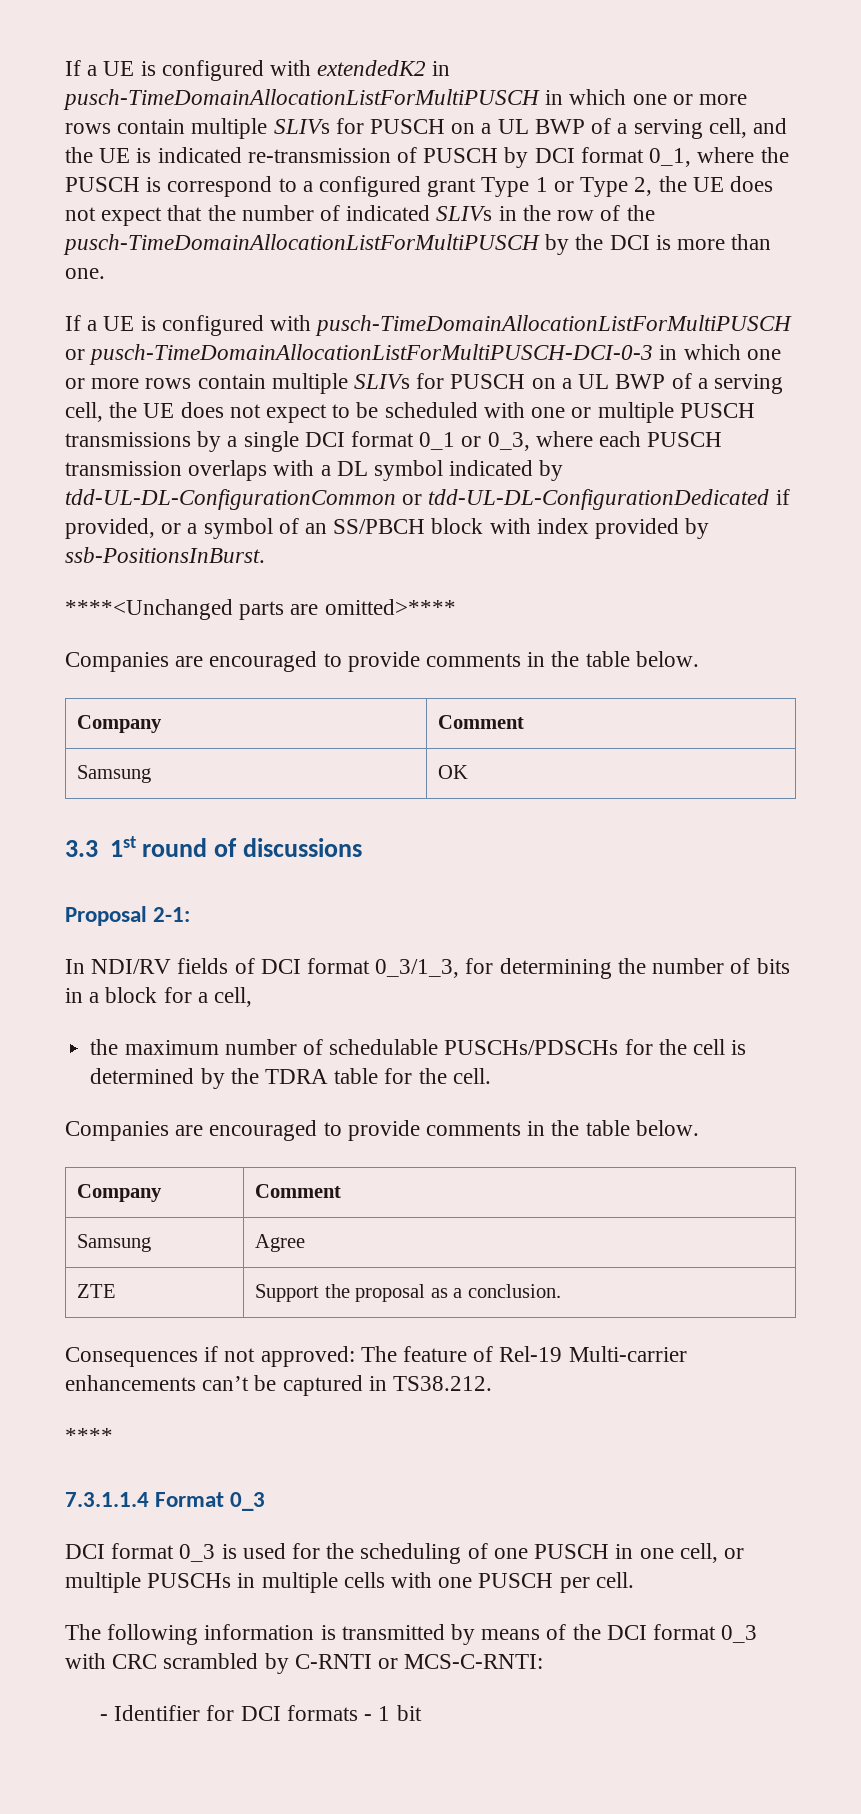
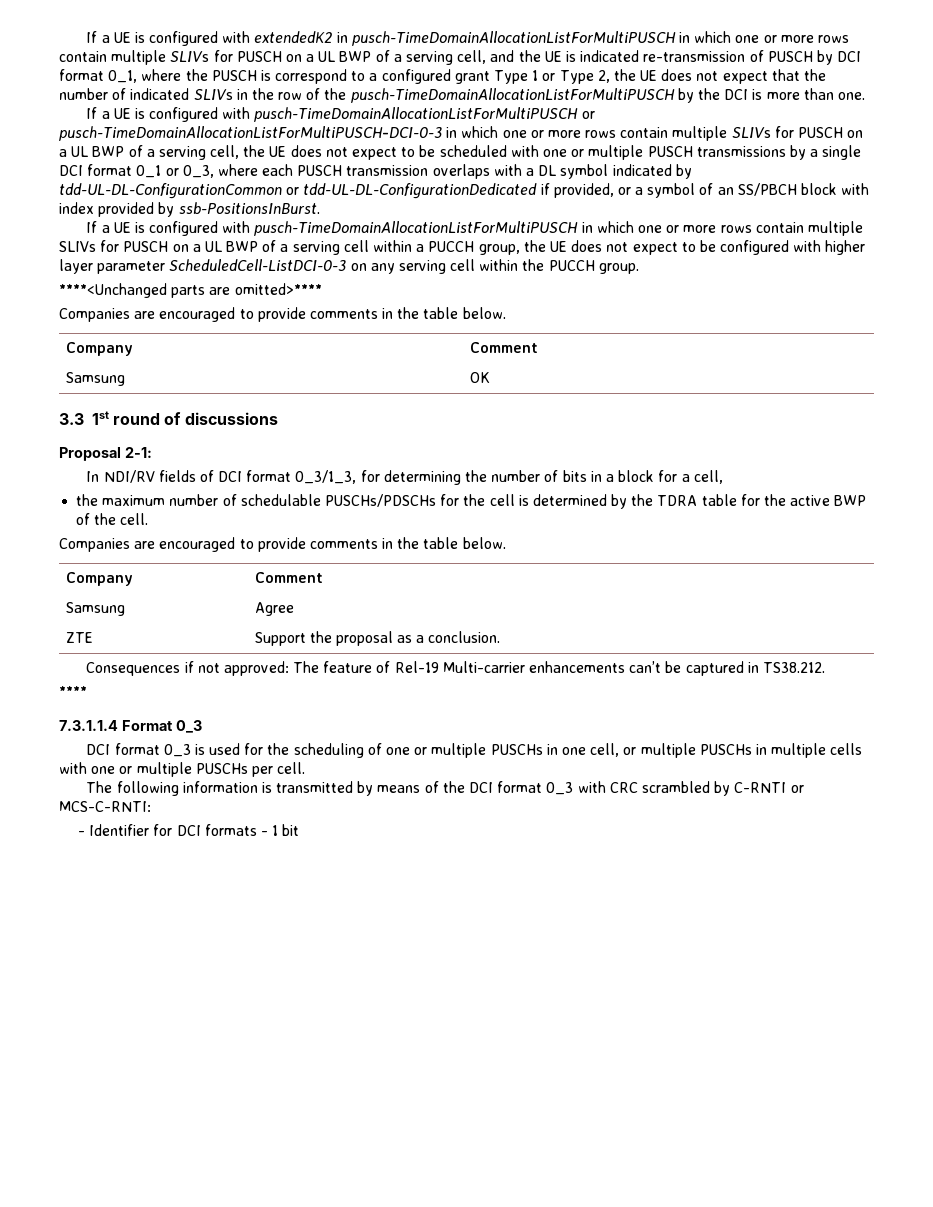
(265, 555) none -> [86,221,863,236] [59,240,866,255] [59,259,639,274] // If a UE is configured with pusch-TimeDomainAllocationListForMultiPUSCH in which one or more rows contain multiple SLIVs for PUSCH on a UL BWP of a serving cell within a PUCCH group, the UE does not expect to be configured with higher layer parameter ScheduledCell-ListDCI-0-3 on any serving cell within the PUCCH group.
(447, 1076) none -> [790,495,867,506] [76,513,117,525] active BWP of the
[534,1544,610,1559] PUSCH -> [414,743,543,758] or multiple PUSCHs
[478,1573,554,1588] PUSCH -> [119,762,248,777] or multiple PUSCHs

